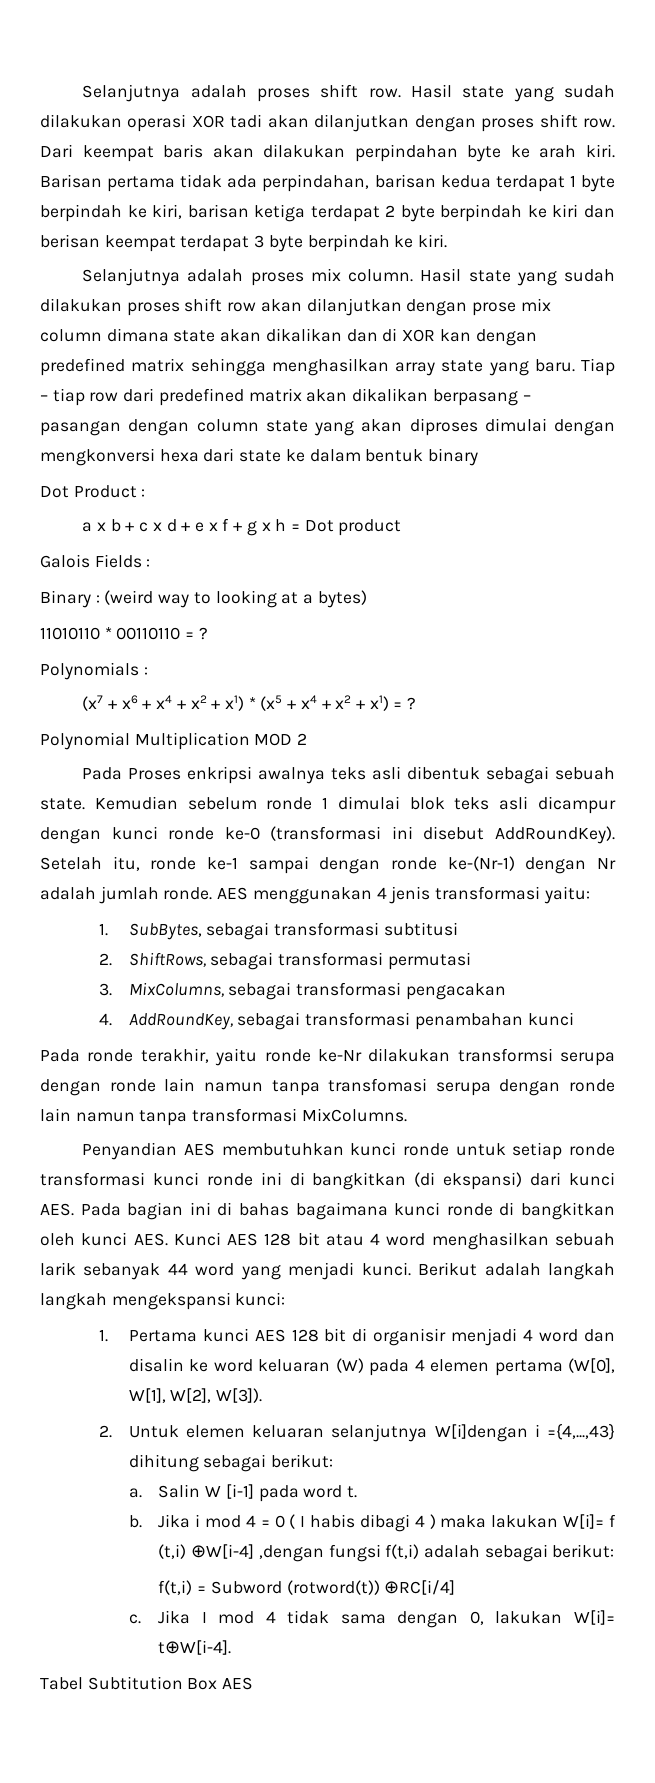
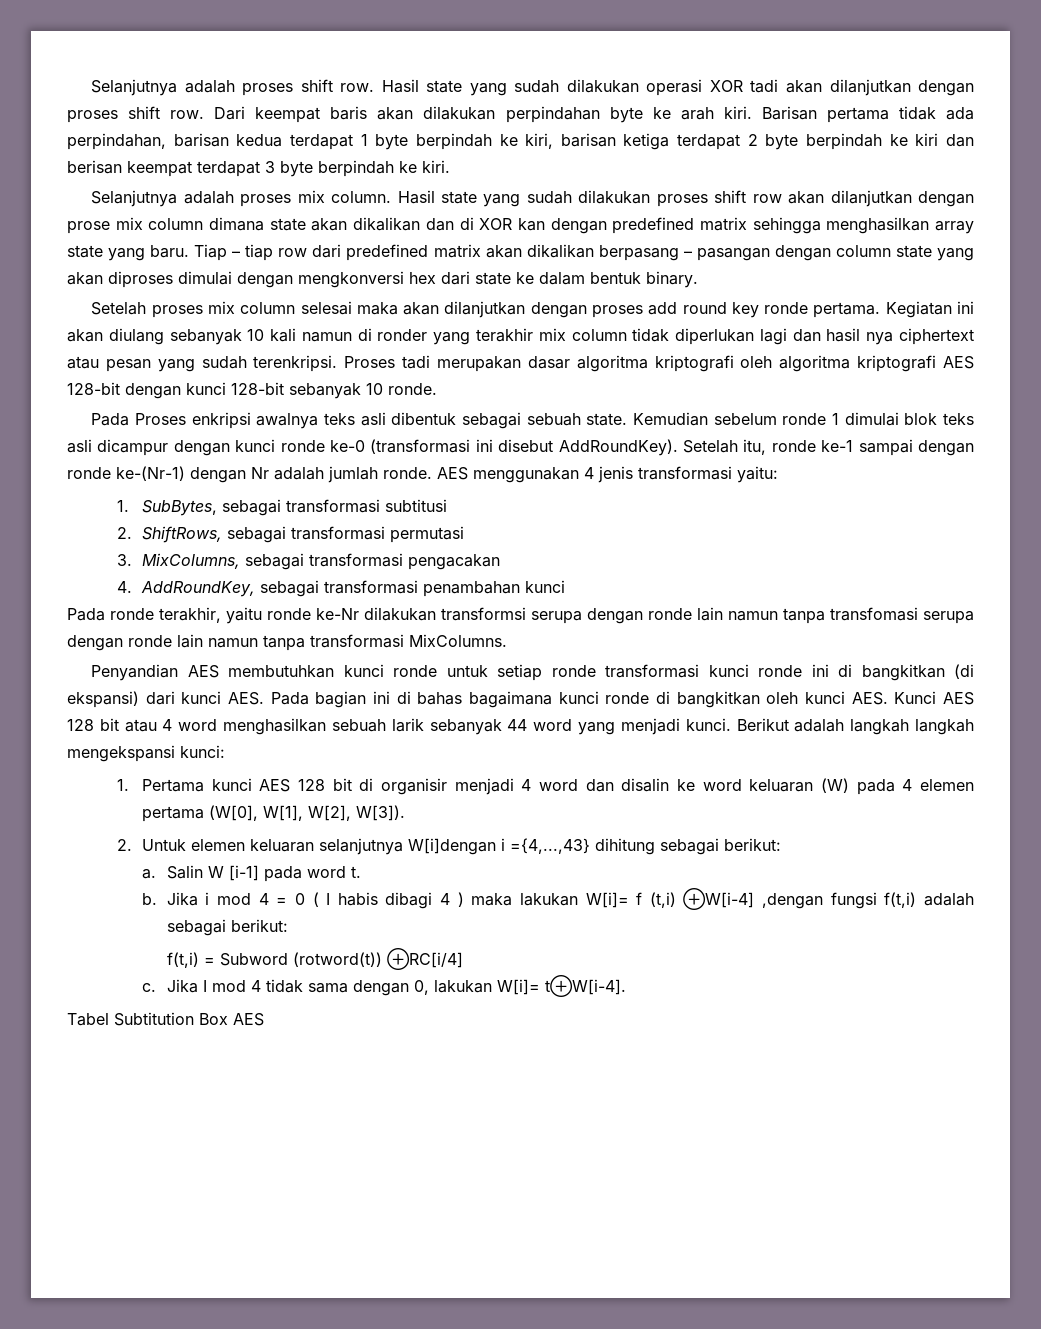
[159,449,199,462] hexa -> [409,272,436,284] hex
[428,448,479,466] [40,485,146,498] [82,518,402,536] [40,554,151,568] [40,590,367,608] [40,627,208,640] [40,662,148,680] [82,695,417,711] [40,732,308,750] binary // Dot Product : // a x b + c x d + e x f + g x h = Dot product // Galois Fields : // Binary : (weird way to looking at a bytes) // 11010110 * 00110110 = ? // Polynomials : // (x7 + x6 + x4 + x2 + x1) * (x5 + x4 + x2 + x1) = ? // Polynomial Multiplication MOD 2 -> [646,271,698,288] [91,301,975,318] [67,328,975,345] [67,355,974,372] [67,382,437,399] binary. // Setelah proses mix column selesai maka akan dilanjutkan dengan proses add round key ronde pertama. Kegiatan ini akan diulang sebanyak 10 kali namun di ronder yang terakhir mix column tidak diperlukan lagi dan hasil nya ciphertext atau pesan yang sudah terenkripsi. Proses tadi merupakan dasar algoritma kriptografi oleh algoritma kriptografi AES 128-bit dengan kunci 128-bit sebanyak 10 ronde.

